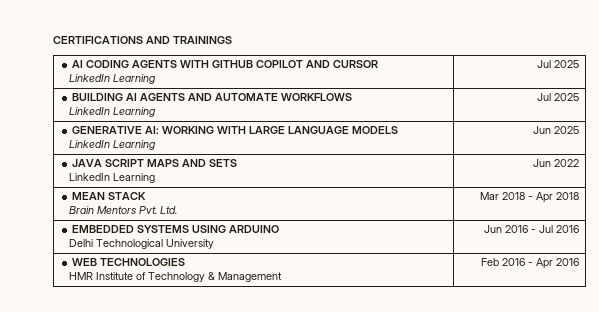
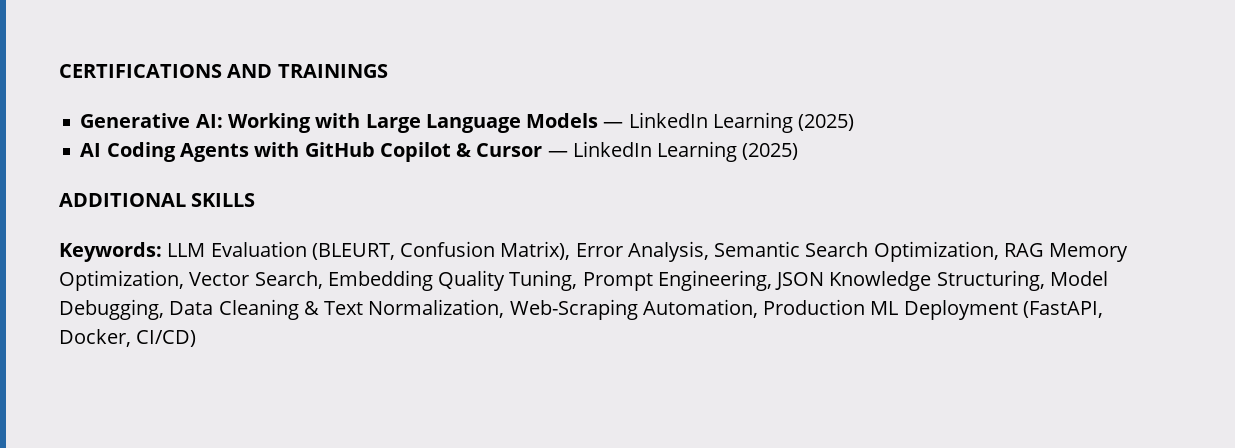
[72,60,379,68] [68,74,155,84] [537,60,580,68] [72,93,353,101] [68,107,155,117] [537,93,580,101] [72,126,399,134] [68,140,155,150] [533,126,580,134] [72,159,238,167] [68,173,155,183] [533,159,580,167] [72,192,147,200] [68,206,177,214] [480,192,580,203] [72,225,280,233] [68,239,214,249] [484,225,580,233] [72,258,186,266] [68,272,282,282] [481,258,580,269] // AI CODING AGENTS WITH GITHUB COPILOT AND CURSOR // LinkedIn Learning | Jul 2025 // BUILDING AI AGENTS AND AUTOMATE WORKFLOWS // LinkedIn Learning | Jul 2025 // GENERATIVE AI: WORKING WITH LARGE LANGUAGE MODELS // LinkedIn Learning | Jun 2025 // JAVA SCRIPT MAPS AND SETS // LinkedIn Learning | Jun 2022 // MEAN STACK // Brain Mentors Pvt. Ltd. | Mar 2018 - Apr 2018 // EMBEDDED SYSTEMS USING ARDUINO // Delhi Technological University | Jun 2016 - Jul 2016 // WEB TECHNOLOGIES // HMR Institute of Technology & Management | Feb 2016 - Apr 2016 -> [80,112,855,133] [80,141,799,162] [59,193,256,207] [59,241,1129,262] [59,270,1108,291] [59,299,1103,320] [59,329,197,347] // Generative AI: Working with Large Language Models — LinkedIn Learning (2025) // AI Coding Agents with GitHub Copilot & Cursor — LinkedIn Learning (2025) // ADDITIONAL SKILLS // Keywords: LLM Evaluation (BLEURT, Confusion Matrix), Error Analysis, Semantic Search Optimization, RAG Memory Optimization, Vector Search, Embedding Quality Tuning, Prompt Engineering, JSON Knowledge Structuring, Model Debugging, Data Cleaning & Text Normalization, Web-Scraping Automation, Production ML Deployment (FastAPI, Docker, CI/CD)

